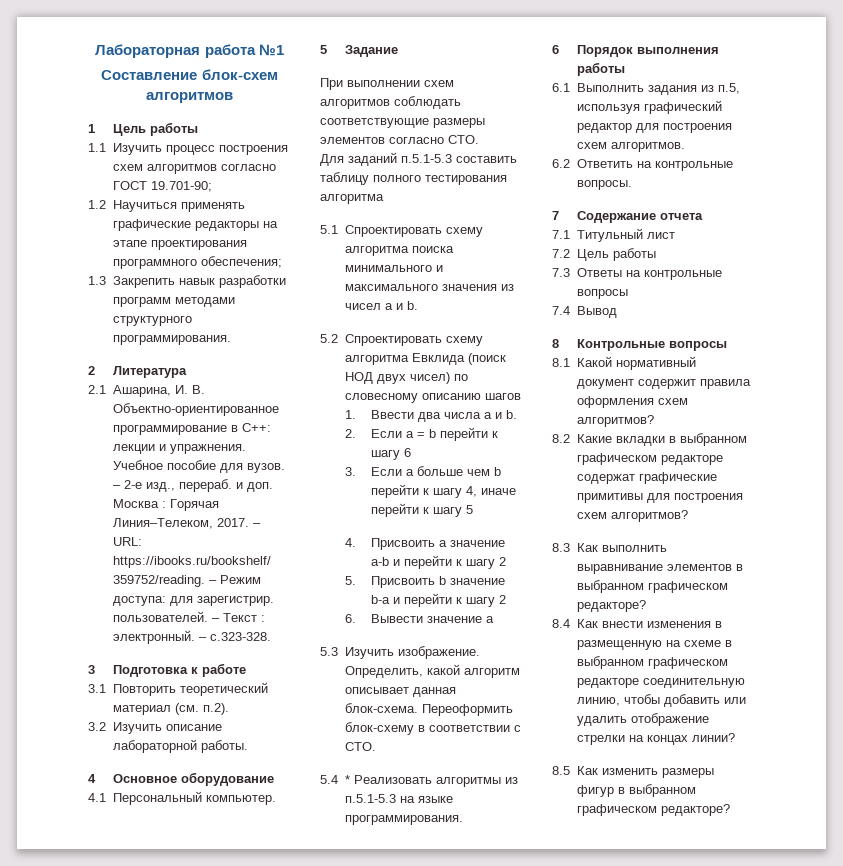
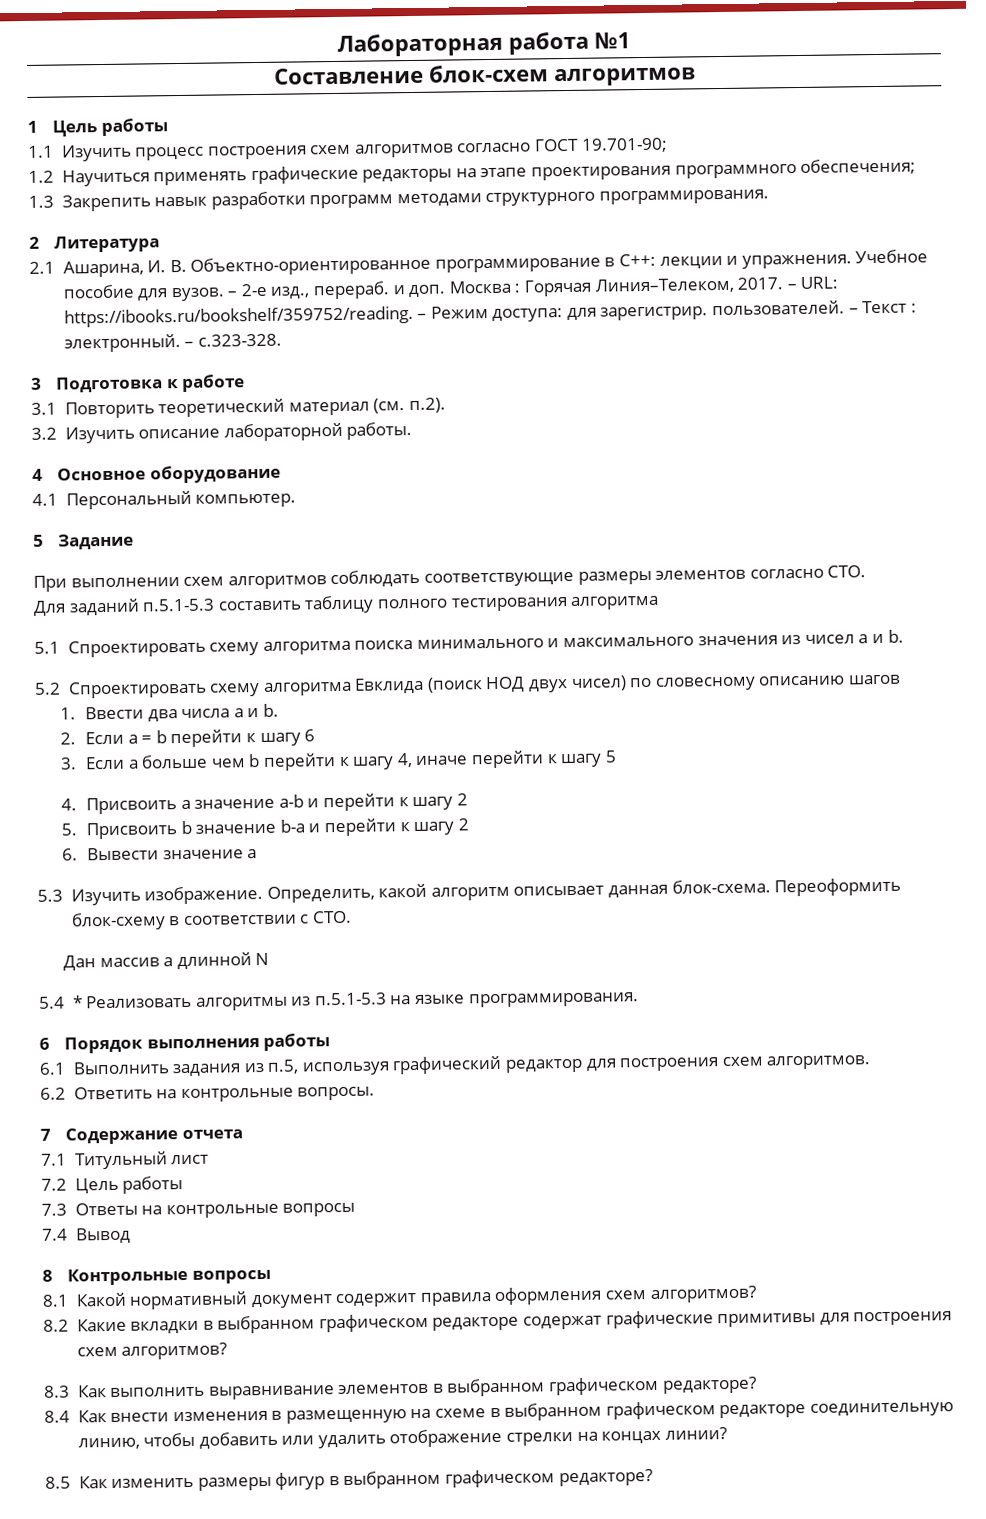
(377, 746) none -> [63,952,270,971] // Дан массив а длинной N

